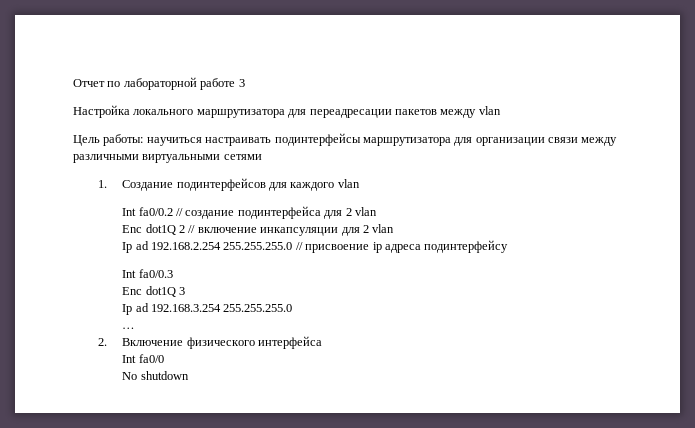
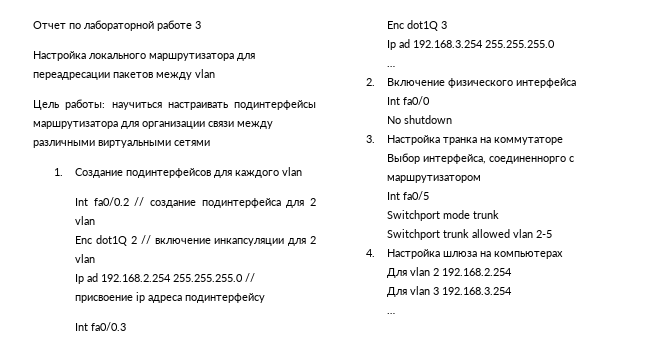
(189, 375) none -> [366,135,564,145] [387,153,575,164] [387,175,482,183] [387,191,430,200] [387,210,500,221] [387,229,553,240] [366,249,564,259] [387,267,513,278] [387,286,513,297] [387,313,396,314] // 3. Настройка транка на коммутаторе // Выбор интерфейса, соединеннорго с маршрутизатором // Int fa0/5 // Switchport mode trunk // Switchport trunk allowed vlan 2-5 // 4. Настройка шлюза на компьютерах // Для vlan 2 192.168.2.254 // Для vlan 3 192.168.3.254 // …

